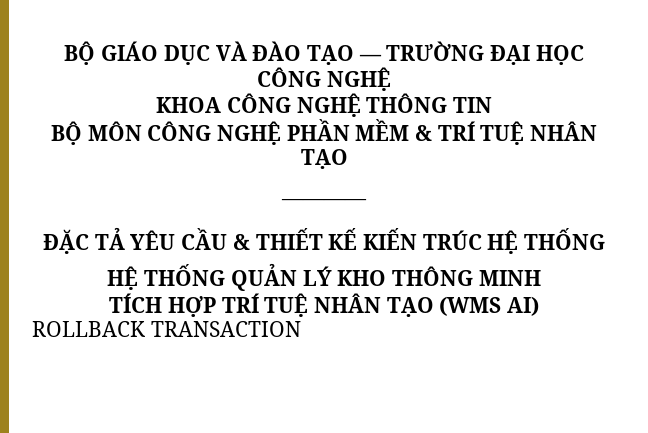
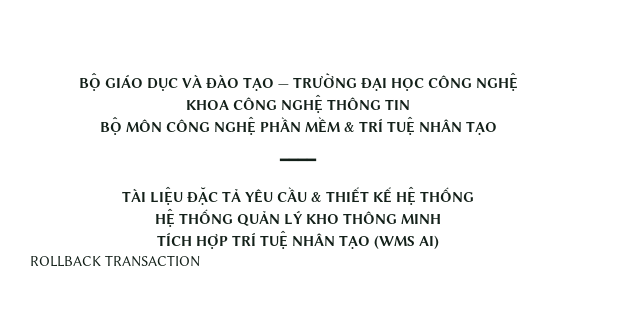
[281,199,367,205] ———— // -> [279,158,317,165] [122,186,183,206] ━━━━ // TÀI LIỆU
[362,228,482,250] KIẾN TRÚC -> (392, 195) none

